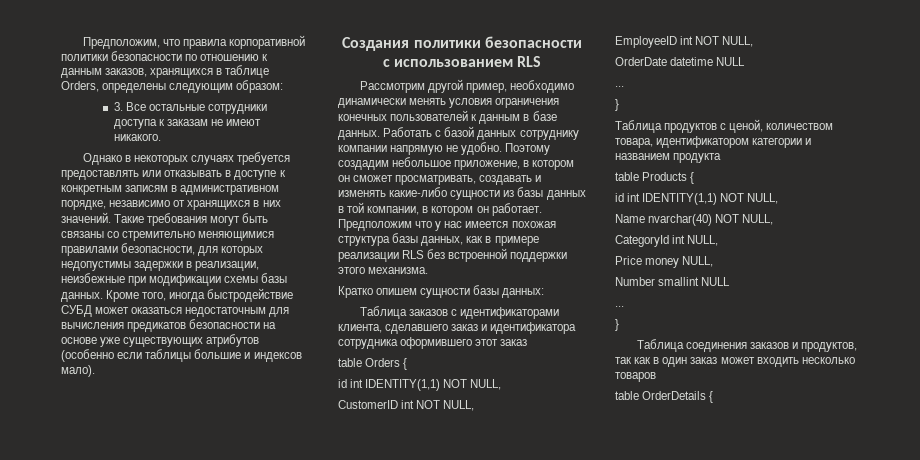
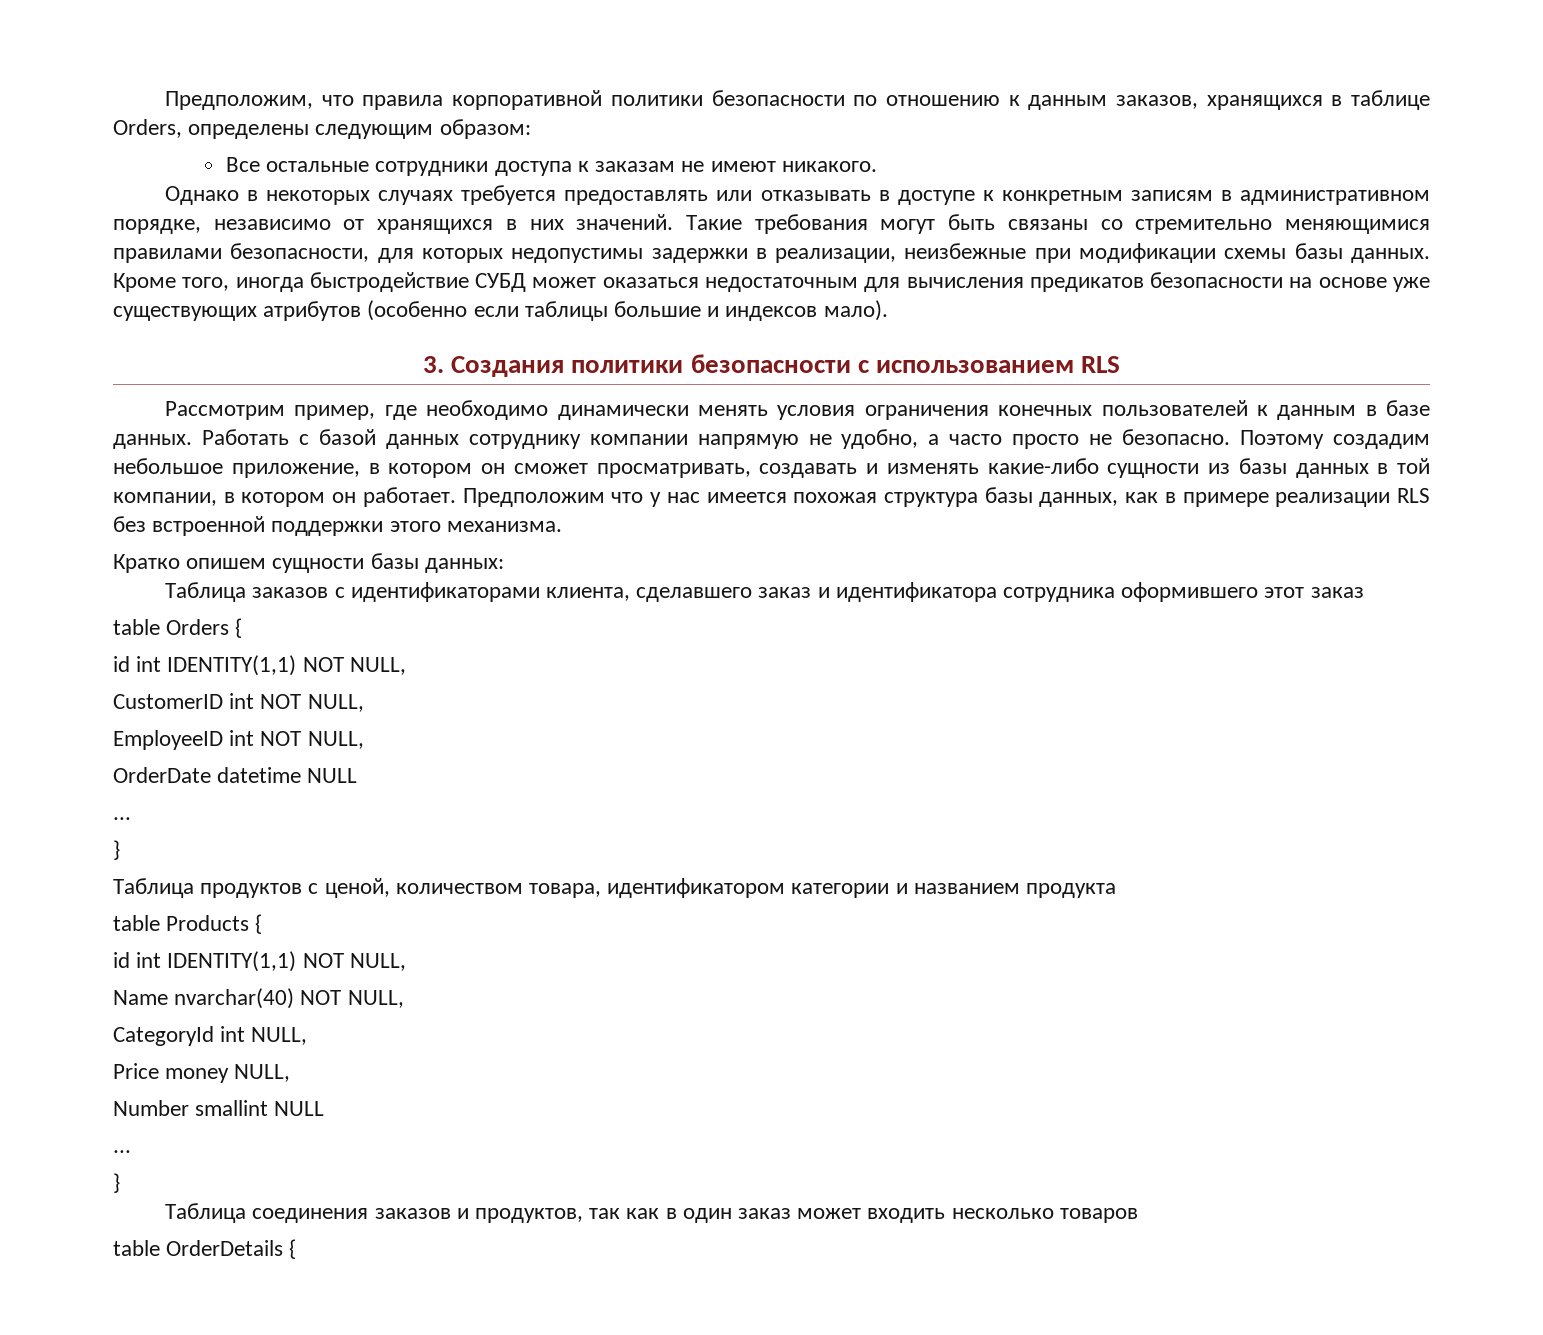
[113,102,123,111] 3. -> (531, 129) none
(95, 371) none -> [423,356,445,373] 3.
[428,79,508,93] другой пример, -> [294,405,417,420] пример, где
[461,142,503,155] удобно. -> [841,429,1231,449] удобно, а часто просто не безопасно.

